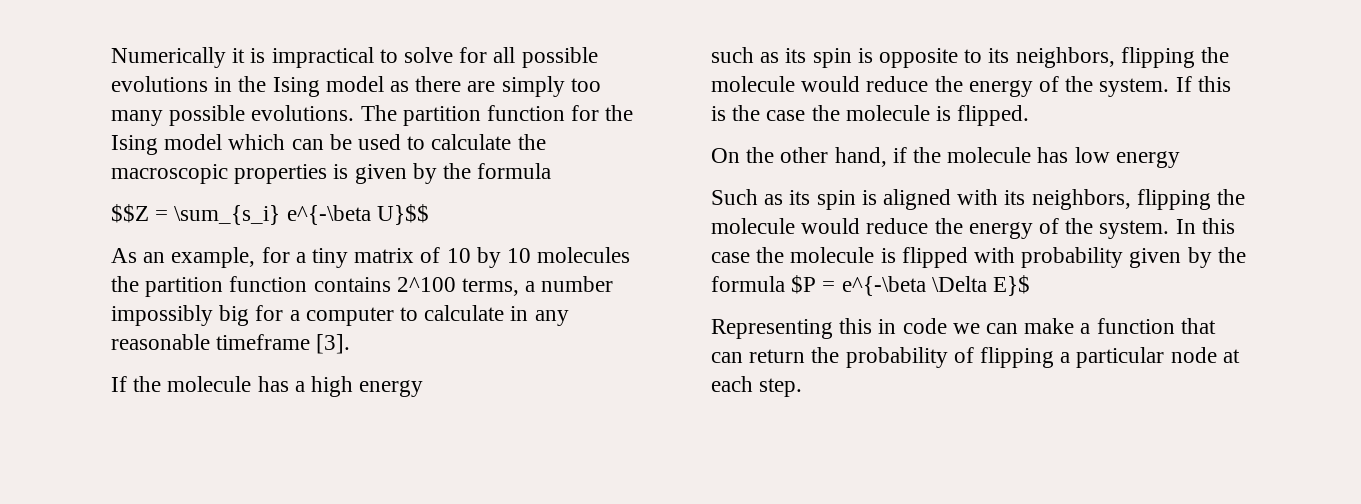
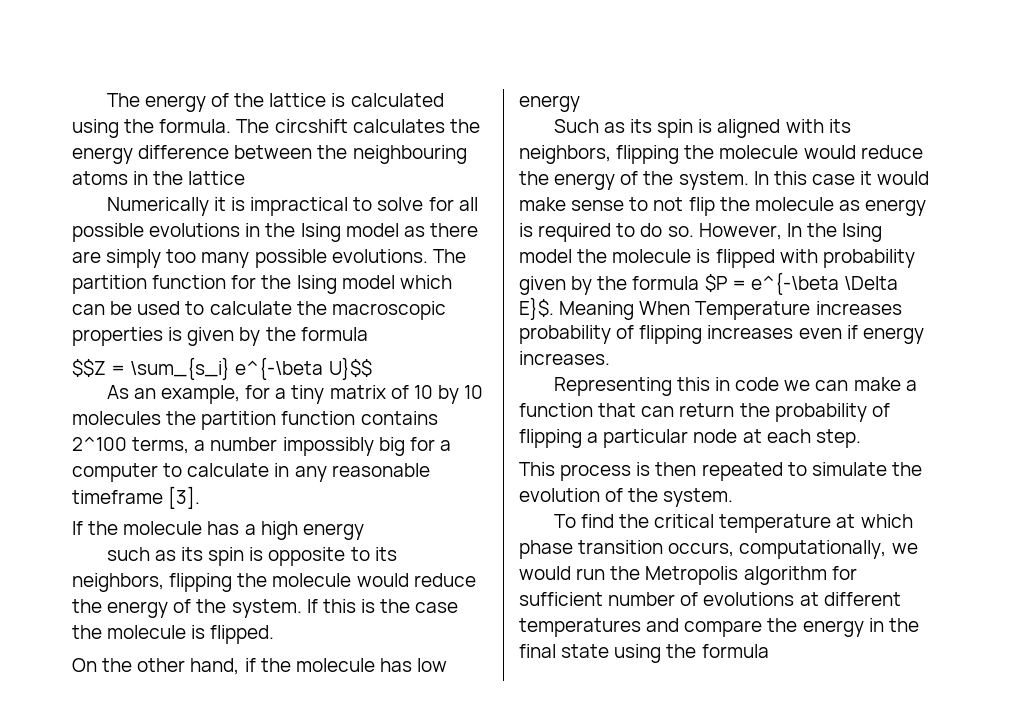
(111, 57) none -> [106,93,444,112] [72,119,480,138] [72,145,467,164] [72,171,246,185] The energy of the lattice is calculated using the formula. The circshift calculates the energy difference between the neighbouring atoms in the lattice //
(750, 257) none -> [860,171,930,185] [519,197,927,216] [519,223,883,242] [519,249,572,263] it would make sense to not flip the molecule as energy is required to do so. However, In the Ising model
[993,275,1031,296] E}$ -> [519,297,902,320] [519,325,924,344] [519,351,610,365] E}$. Meaning When Temperature increases probability of flipping increases even if energy increases.
(803, 387) none -> [519,462,922,481] [519,488,734,507] [553,514,913,533] [519,540,918,559] [519,566,857,585] [519,592,901,606] [519,618,919,637] [519,644,769,663] // This process is then repeated to simulate the evolution of the system. // To find the critical temperature at which phase transition occurs, computationally, we would run the Metropolis algorithm for sufficient number of evolutions at different temperatures and compare the energy in the final state using the formula

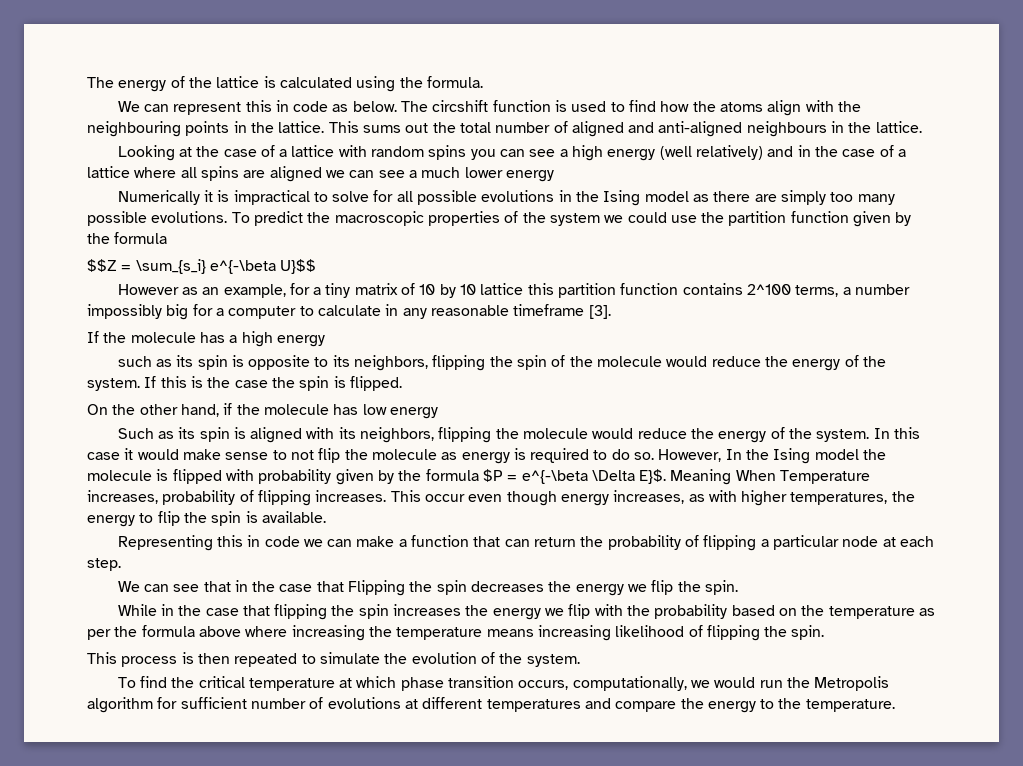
[236,119,480,133] [72,145,313,164] The circshift calculates the energy difference between -> [117,100,834,116] // We can represent this in code as below. The circshift function is used to find how the atoms align with
[72,171,246,185] atoms in the lattice -> [185,121,922,137] [117,145,906,161] [87,166,554,182] points in the lattice. This sums out the total number of aligned and anti-aligned neighbours in the lattice. // Looking at the case of a lattice with random spins you can see a high energy (well relatively) and in the case of a lattice where all spins are aligned we can see a much lower energy
[432,249,466,263] [72,275,452,294] [72,301,446,320] [72,327,183,346] The partition function for the Ising model which can be used to calculate the macroscopic properties is -> [231,211,849,226] To predict the macroscopic properties of the system we could use the partition function
[106,385,129,399] As -> [117,284,198,295] However as
[72,411,197,425] molecules the -> [480,283,554,295] lattice this
(268, 580) none -> [517,355,593,370] spin of the
[107,625,187,639] molecule -> [299,376,330,391] spin
[815,301,902,315] [519,325,924,344] [519,351,610,365] increases probability of flipping increases even if energy increases. -> [87,490,915,506] [87,511,326,527] increases, probability of flipping increases. This occur even though energy increases, as with higher temperatures, the energy to flip the spin is available.
(861, 438) none -> [117,580,739,596] [117,604,935,620] [87,625,825,641] // We can see that in the case that Flipping the spin decreases the energy we flip the spin. // While in the case that flipping the spin increases the energy we flip with the probability based on the temperature as per the formula above where increasing the temperature means increasing likelihood of flipping the spin.
[868,618,919,632] [519,644,769,663] in the final state using the formula -> [760,698,895,712] to the temperature.

